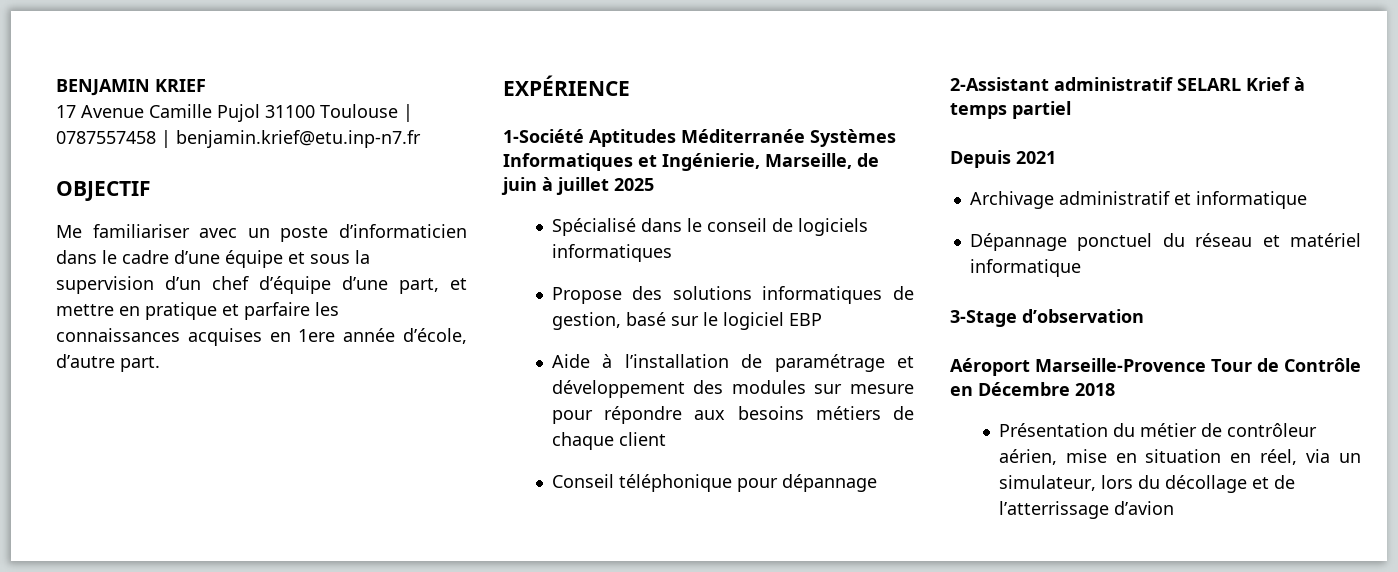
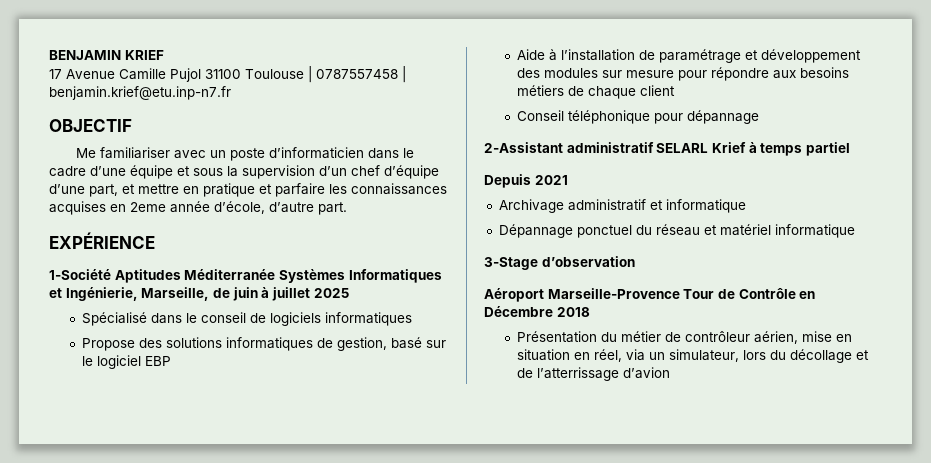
[298,329,336,342] 1ere -> [130,202,166,212] 2eme

